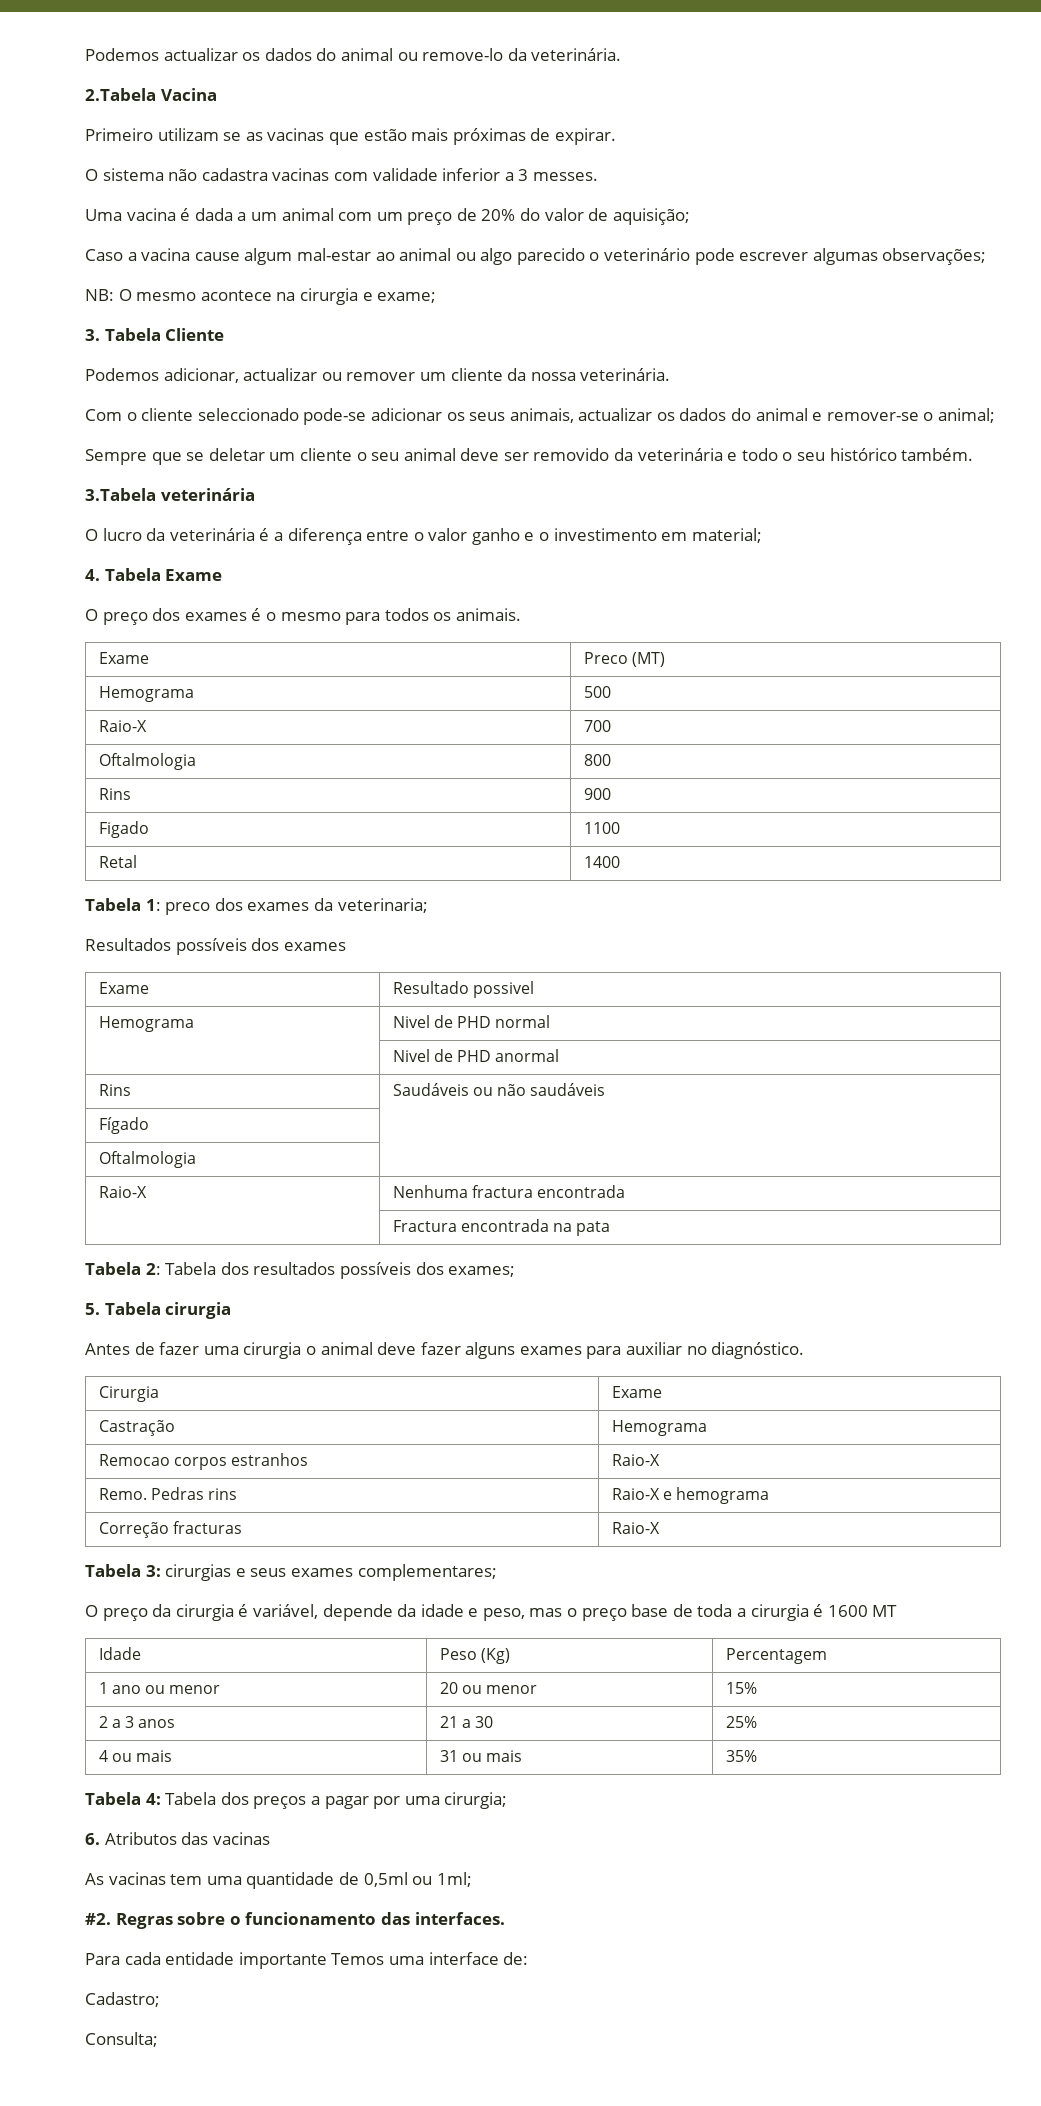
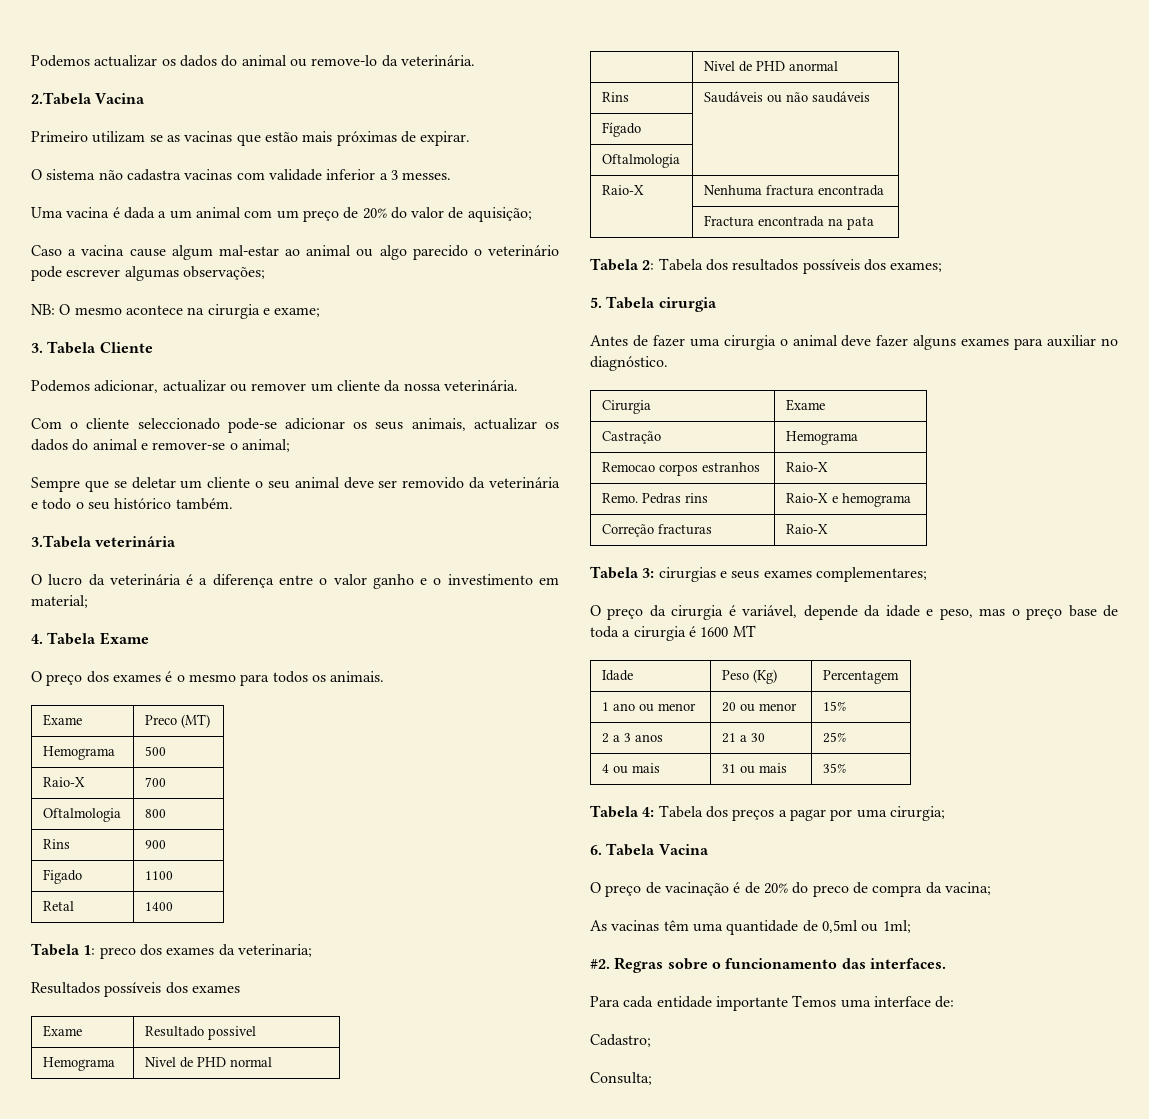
[104,1832,270,1845] Atributos das vacinas -> [606,843,709,856] [590,882,991,897] Tabela Vacina // O preço de vacinação é de 20% do preco de compra da vacina;
[170,1874,203,1885] tem -> [663,920,689,931] têm

